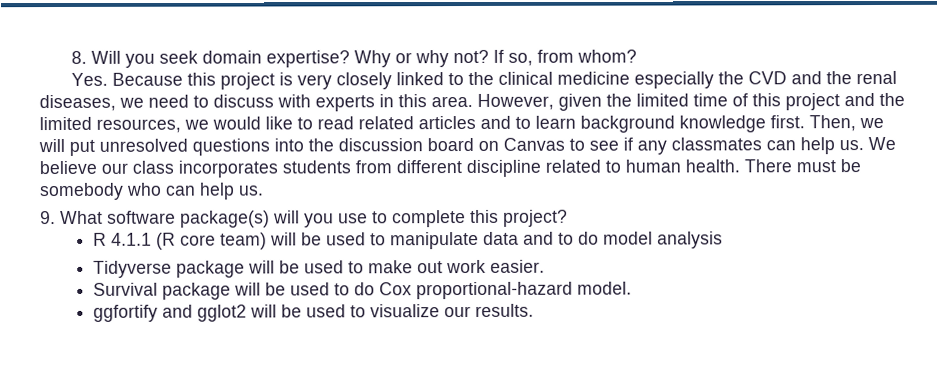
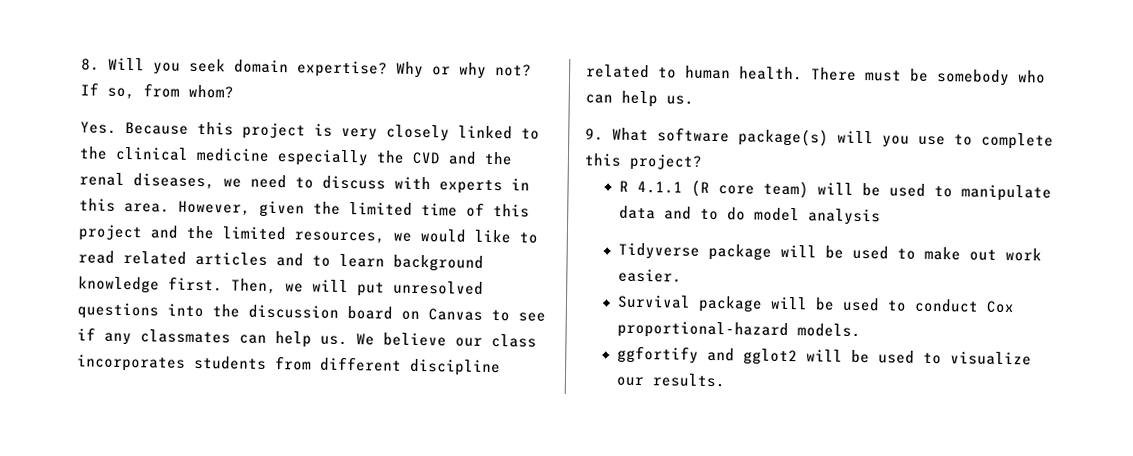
[353,282,375,296] do -> [913,298,979,313] conduct
[576,281,632,295] model. -> [796,323,861,338] models.

